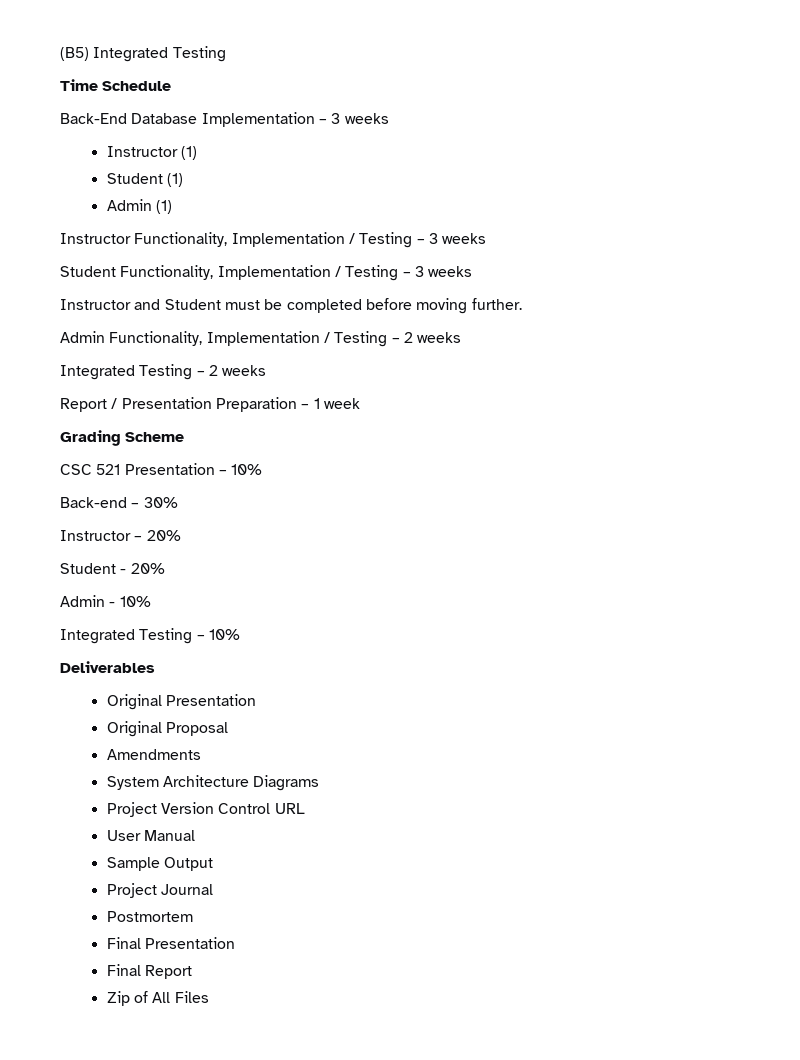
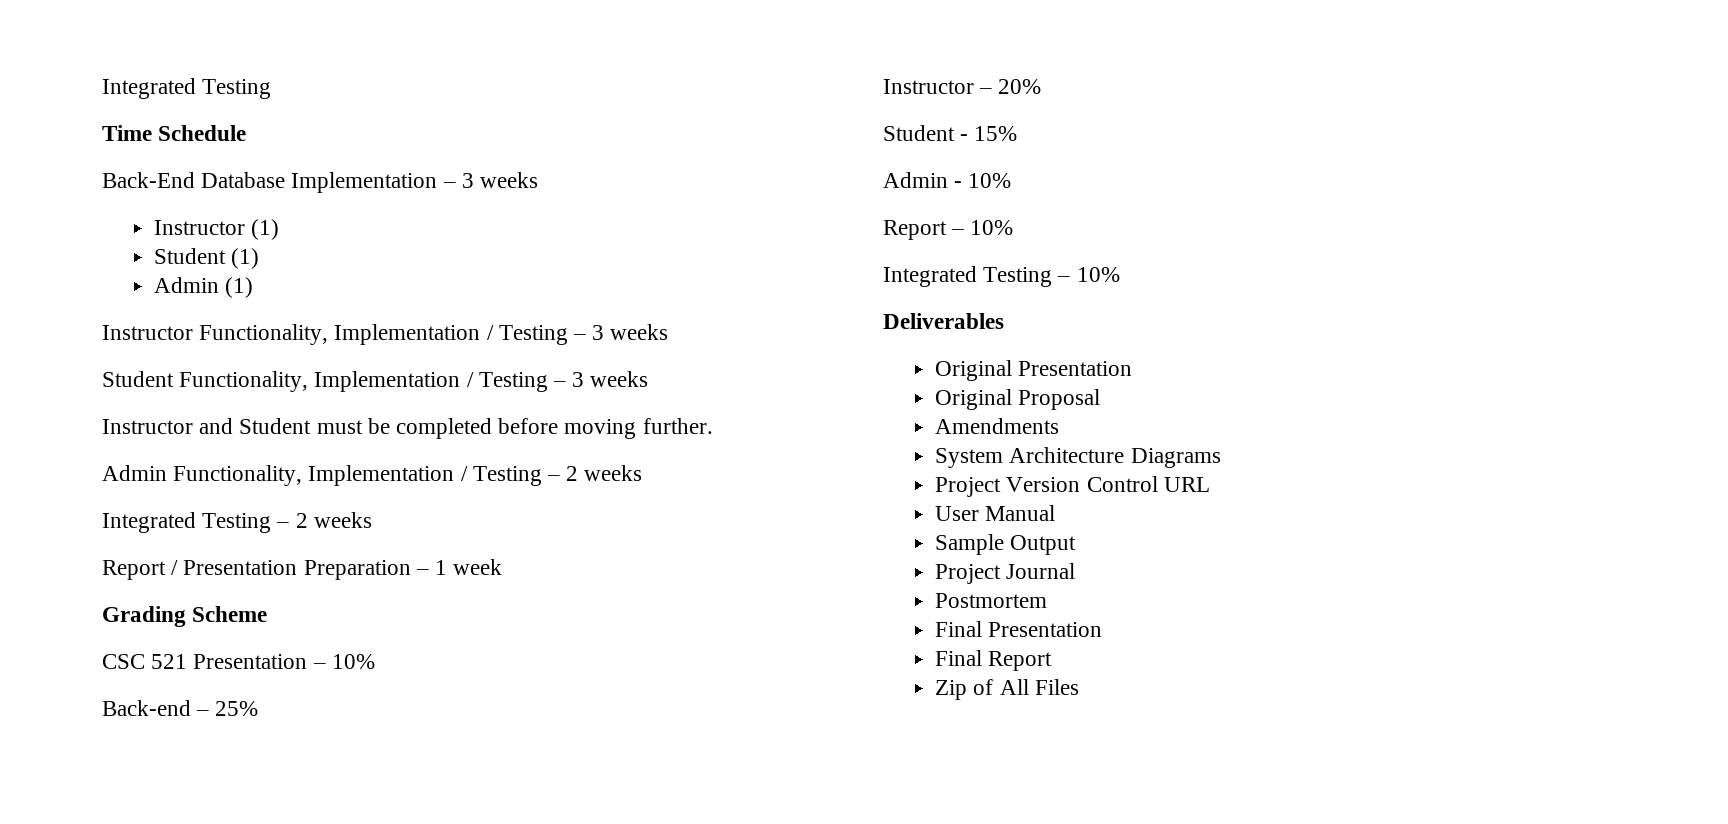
[60,47,89,61] (B5) -> (102, 88) none
[143,497,178,508] 30% -> [215,701,259,716] 25%
[130,563,165,574] 20% -> [974,126,1018,141] 15%
(151, 601) none -> [883,220,1014,240] // Report – 10%

